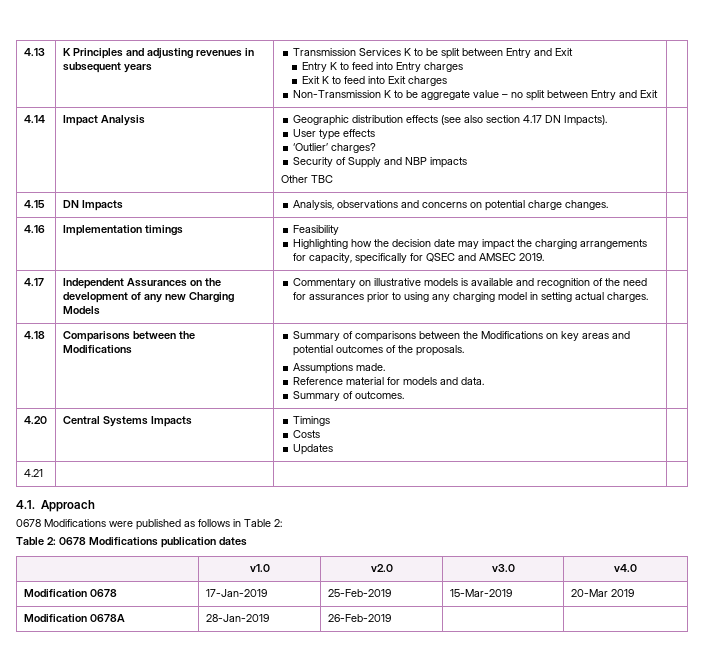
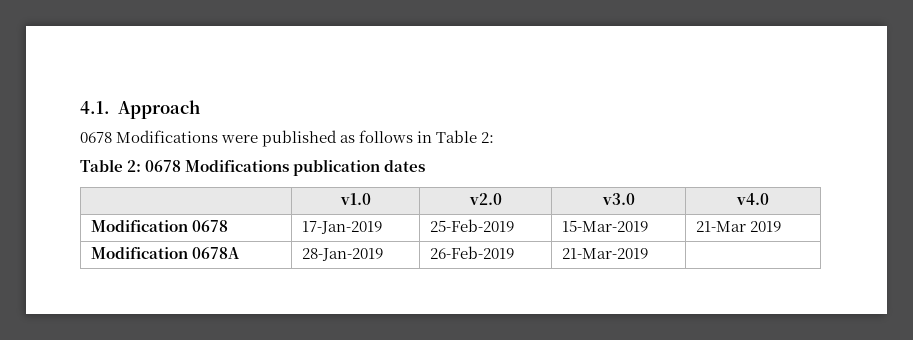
[23,48,45,56] [62,48,254,59] [62,62,152,73] [292,48,573,59] [301,62,463,72] [301,76,447,86] [292,90,658,101] [23,115,45,123] [62,115,145,126] [292,115,607,126] [292,129,375,140] [292,143,376,153] [292,157,467,168] [280,175,333,183] [23,200,45,208] [62,200,123,211] [292,200,608,211] [23,225,45,233] [62,225,183,236] [292,225,339,235] [292,239,647,250] [292,253,544,264] [23,278,44,286] [62,278,221,289] [62,292,234,303] [62,306,100,315] [292,278,647,288] [292,292,648,303] [23,331,45,339] [62,331,195,342] [62,345,132,354] [292,331,630,342] [292,345,464,356] [292,363,385,374] [292,377,484,385] [292,391,404,401] [23,416,47,424] [62,416,192,427] [292,416,330,426] [292,430,320,438] [292,444,333,455] [23,469,43,477] 4.13 | K Principles and adjusting revenues in subsequent years | Transmission Services K to be split between Entry and Exit // Entry K to feed into Entry charges // Exit K to feed into Exit charges // Non-Transmission K to be aggregate value – no split between Entry and Exit | // 4.14 | Impact Analysis | Geographic distribution effects (see also section 4.17 DN Impacts). // User type effects // ‘Outlier’ charges? // Security of Supply and NBP impacts // Other TBC | // 4.15 | DN Impacts | Analysis, observations and concerns on potential charge changes. | // 4.16 | Implementation timings | Feasibility // Highlighting how the decision date may impact the charging arrangements for capacity, specifically for QSEC and AMSEC 2019. | // 4.17 | Independent Assurances on the development of any new Charging Models | Commentary on illustrative models is available and recognition of the need for assurances prior to using any charging model in setting actual charges. | // 4.18 | Comparisons between the Modifications | Summary of comparisons between the Modifications on key areas and potential outcomes of the proposals. // Assumptions made. // Reference material for models and data. // Summary of outcomes. | // 4.20 | Central Systems Impacts | Timings // Costs // Updates | // 4.21 | | | // -> (80, 107) none
[570,589,608,597] 20-Mar -> [696,221,747,232] 21-Mar
(391, 618) none -> [562,248,649,259] 21-Mar-2019

